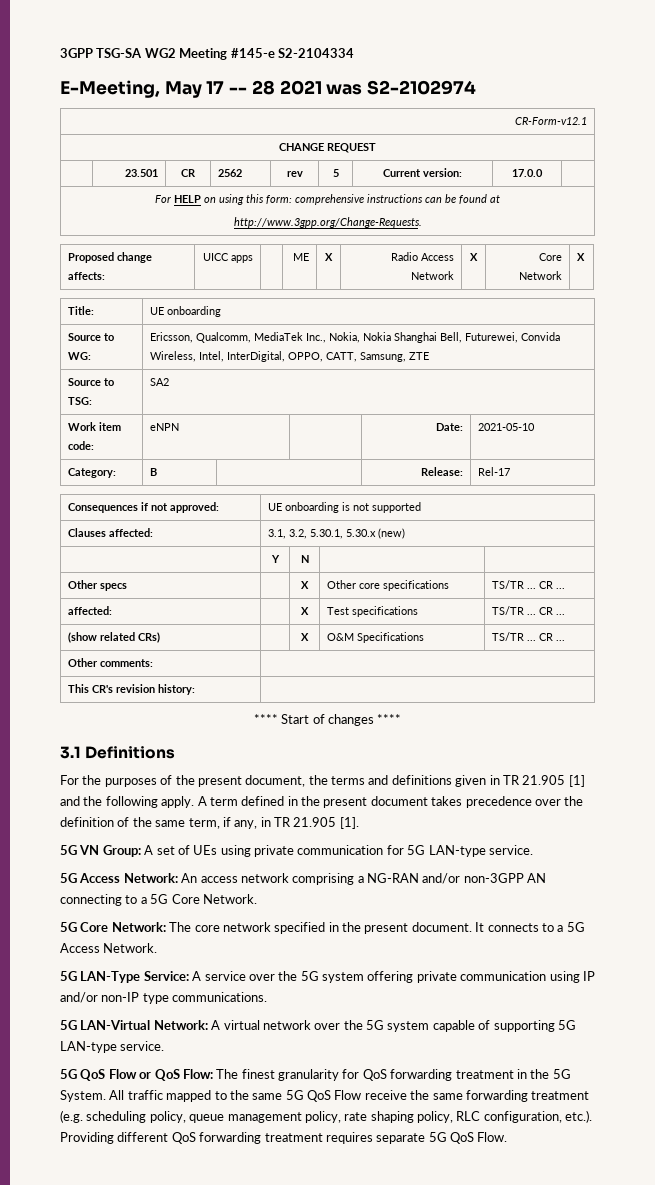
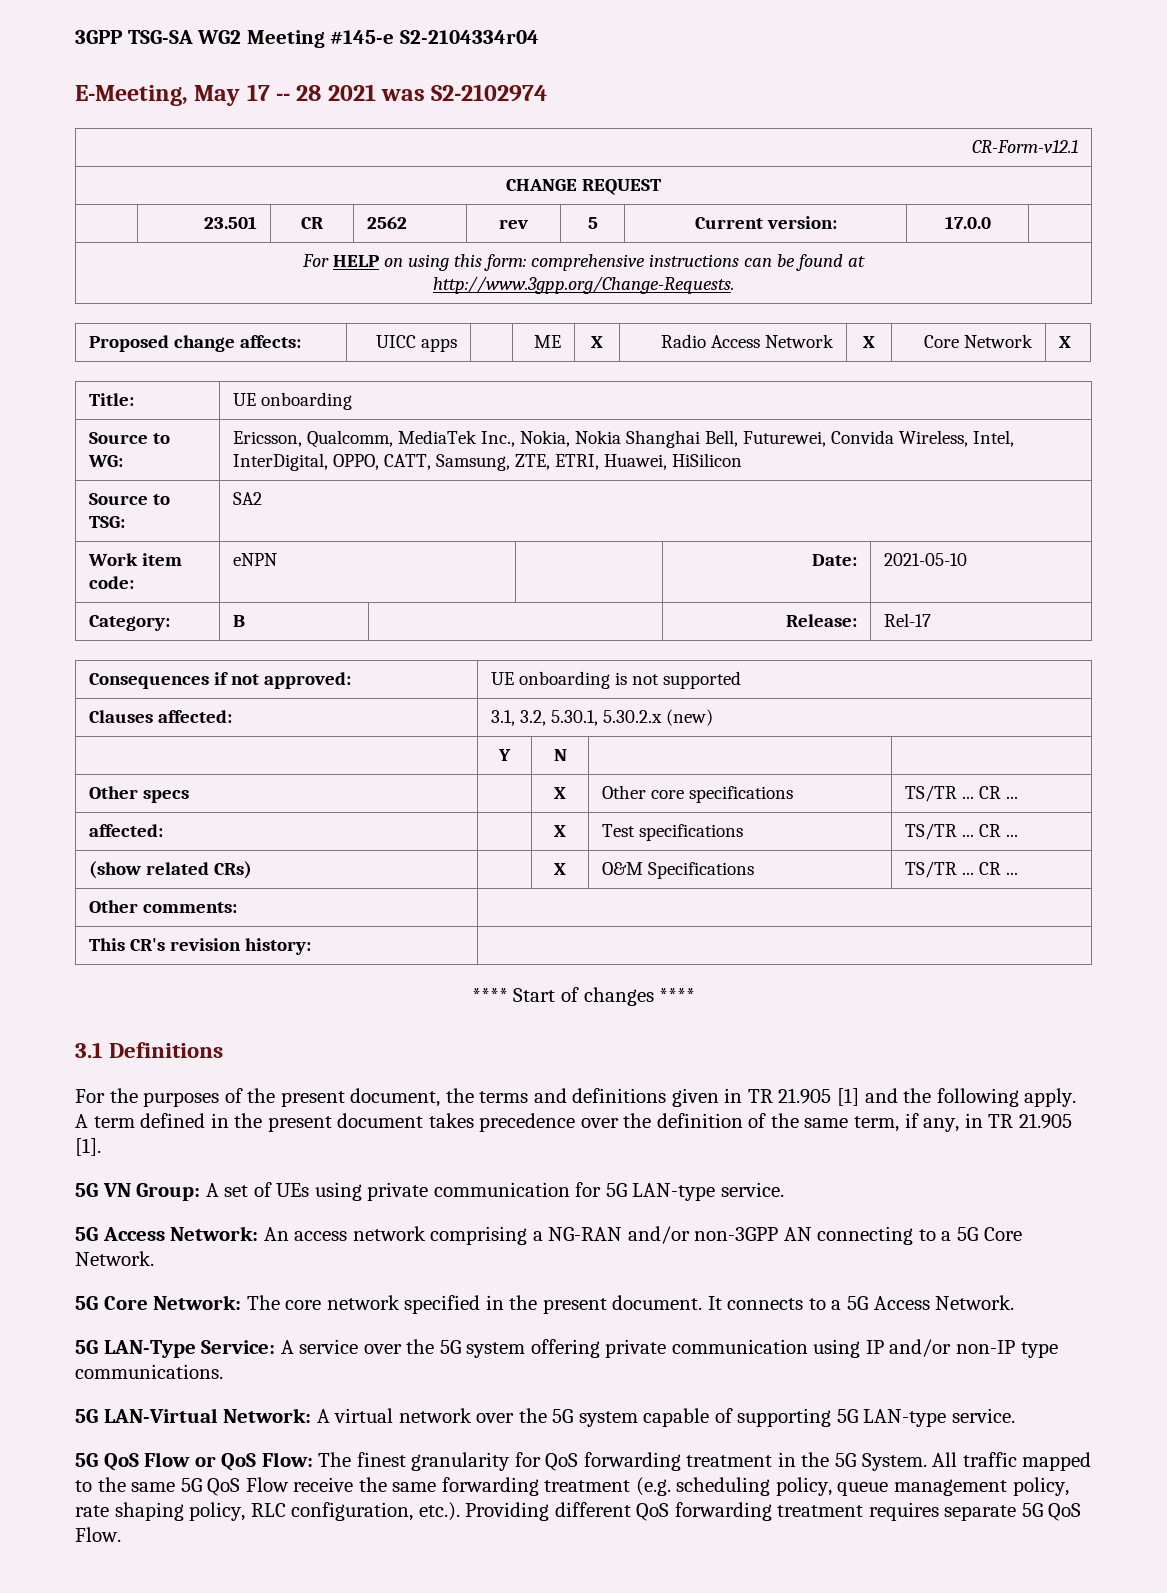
[277,48,354,58] S2-2104334 -> [399,30,539,44] S2-2104334r04
[409,352,430,360] ZTE -> [514,453,742,470] ZTE, ETRI, Huawei, HiSilicon
[346,529,377,537] 5.30.x -> [602,710,662,723] 5.30.2.x

